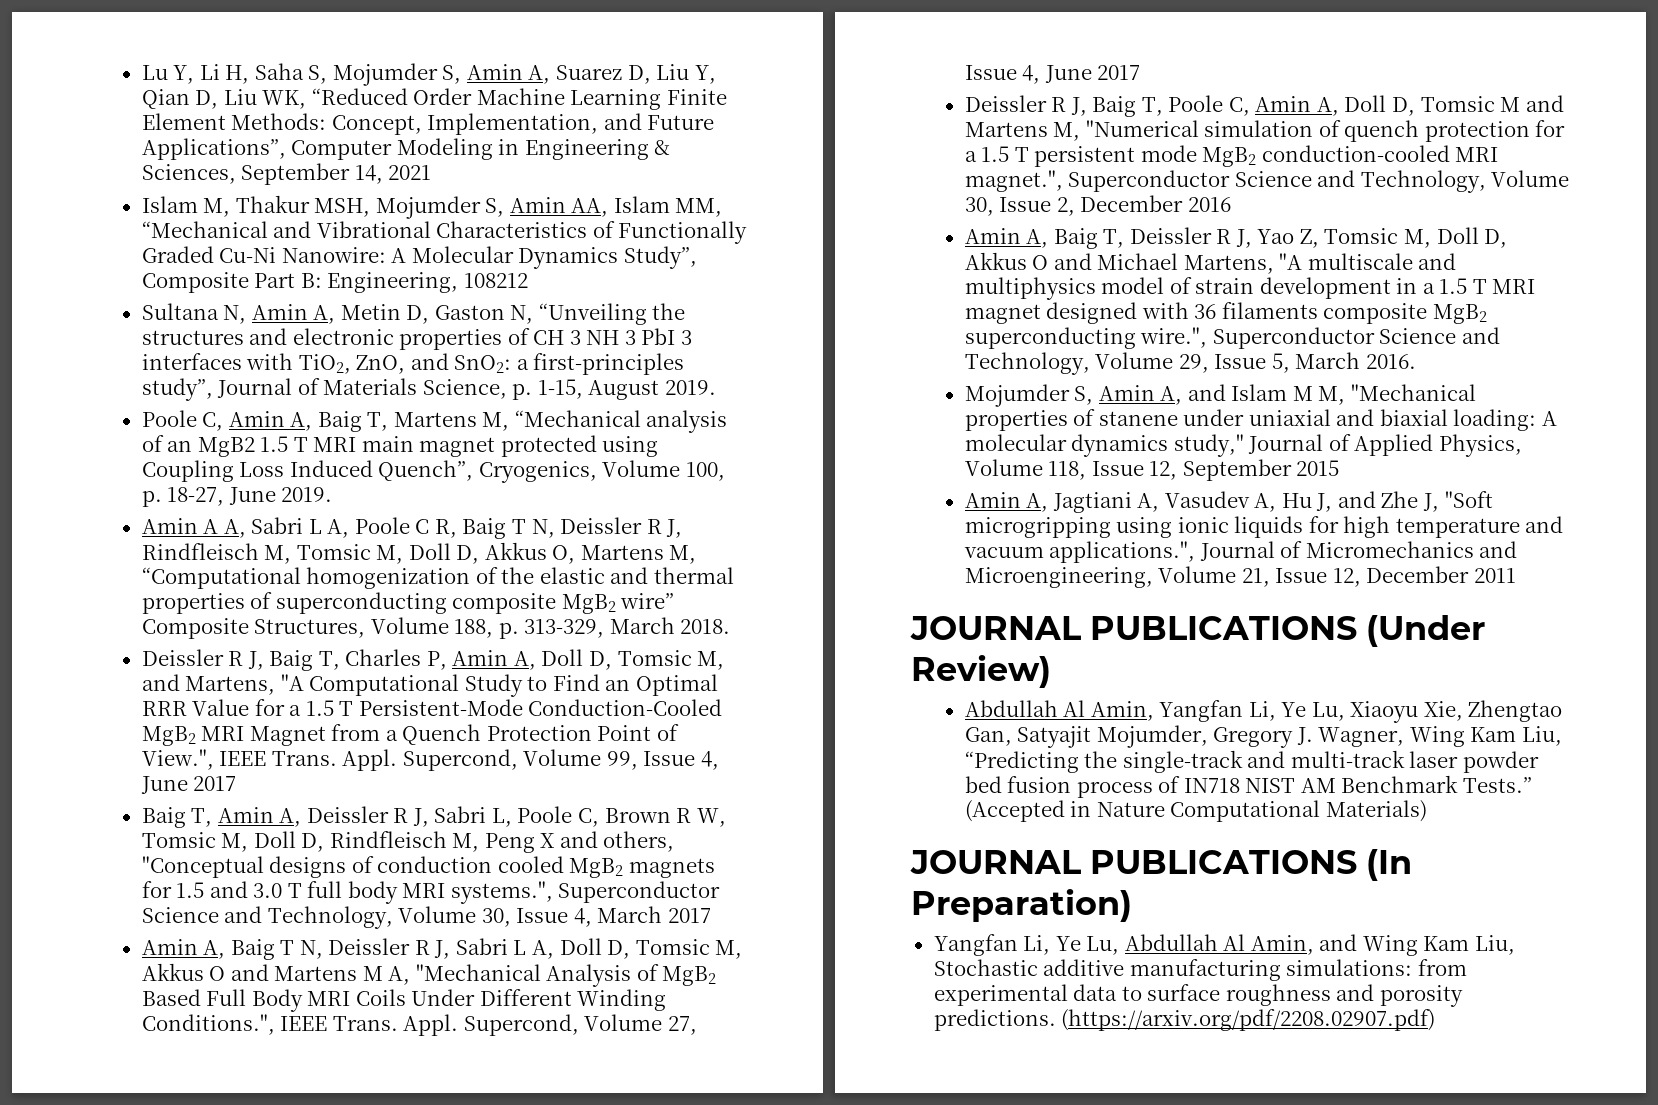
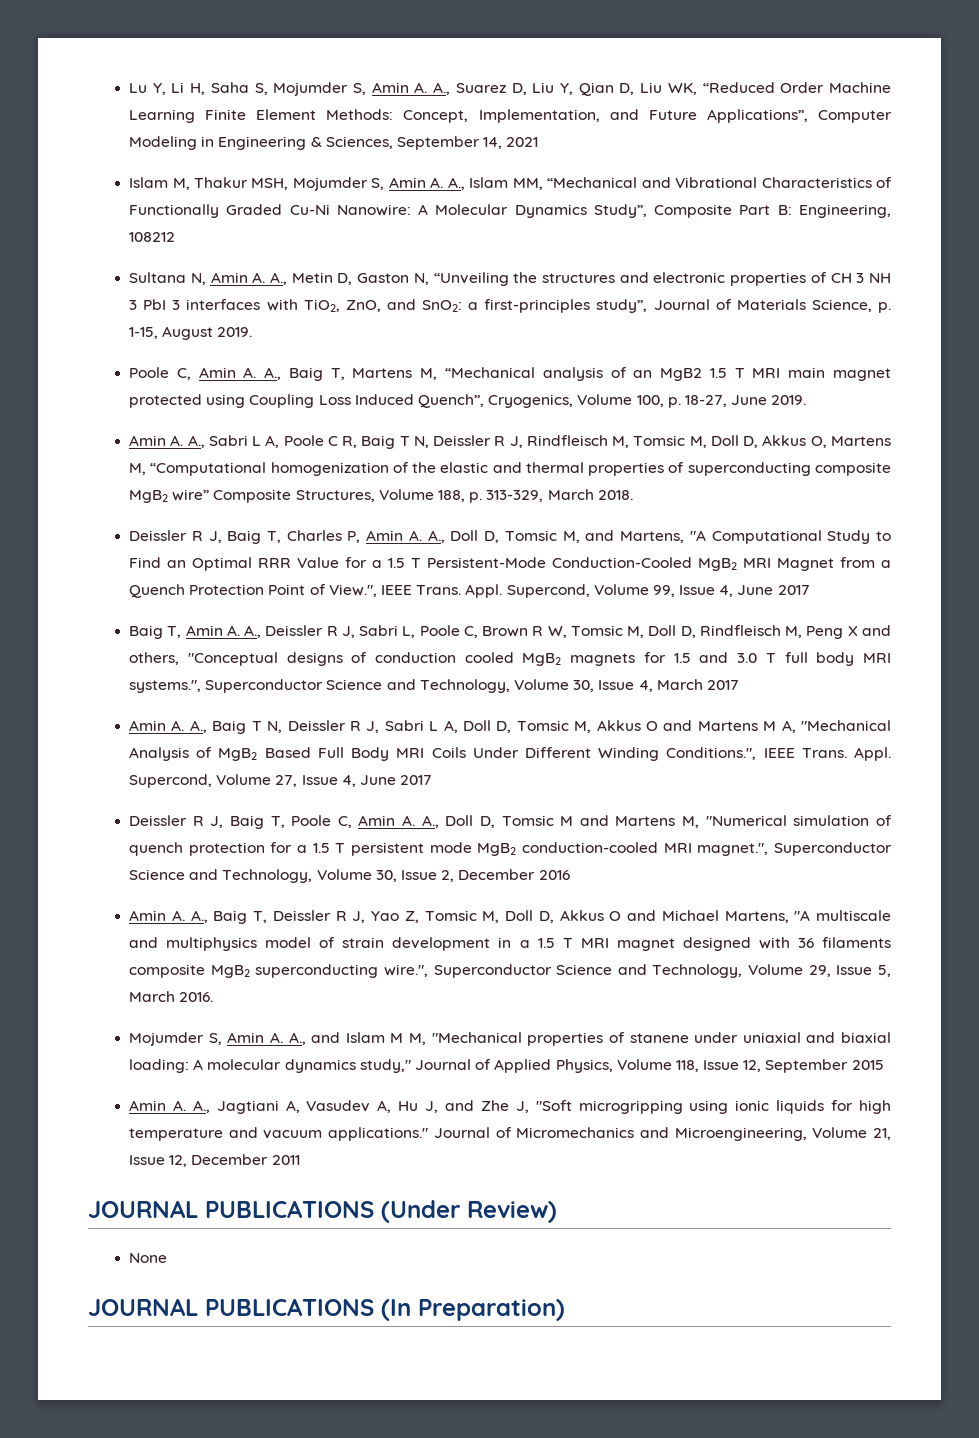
[528,65,551,84] A, -> [414,82,451,95] A. A.,
[571,198,609,217] AA, -> [430,177,465,190] A. A.,
[313,305,336,324] A, -> [252,272,287,285] A. A.,
[290,412,313,431] A, -> [243,367,282,380] A. A.,
[203,519,246,538] A A, -> [170,435,205,448] A. A.,
[513,651,536,670] A, -> [408,530,445,543] A. A.,
[279,808,302,827] A, -> [226,625,262,638] A. A.,
[203,940,226,959] A, -> [171,720,207,733] A. A.,
[1316,97,1339,116] A, -> [402,815,439,828] A. A.,
[1026,229,1049,248] A, -> [171,910,208,923] A. A.,
[1160,386,1183,405] A, -> [269,1032,306,1045] A. A.,
[1026,493,1049,512] A, -> [172,1100,210,1113] A. A.,
[1049,541,1196,563] applications.", -> [328,1127,429,1141] applications."
[964,700,1563,723] [964,725,1562,748] [964,750,1539,773] [964,775,1532,798] [964,800,1427,822] [910,849,1413,881] [911,889,1132,922] [933,934,1515,956] [933,959,1467,981] [933,984,1463,1007] [933,1009,1436,1031] Abdullah Al Amin, Yangfan Li, Ye Lu, Xiaoyu Xie, Zhengtao Gan, Satyajit Mojumder, Gregory J. Wagner, Wing Kam Liu, “Predicting the single-track and multi-track laser powder bed fusion process of IN718 NIST AM Benchmark Tests.” (Accepted in Nature Computational Materials) // JOURNAL PUBLICATIONS (In Preparation) // Yangfan Li, Ye Lu, Abdullah Al Amin, and Wing Kam Liu, Stochastic additive manufacturing simulations: from experimental data to surface roughness and porosity predictions. (https://arxiv.org/pdf/2208.02907.pdf) -> [129,1253,168,1263] [88,1298,565,1321] None // JOURNAL PUBLICATIONS (In Preparation)

